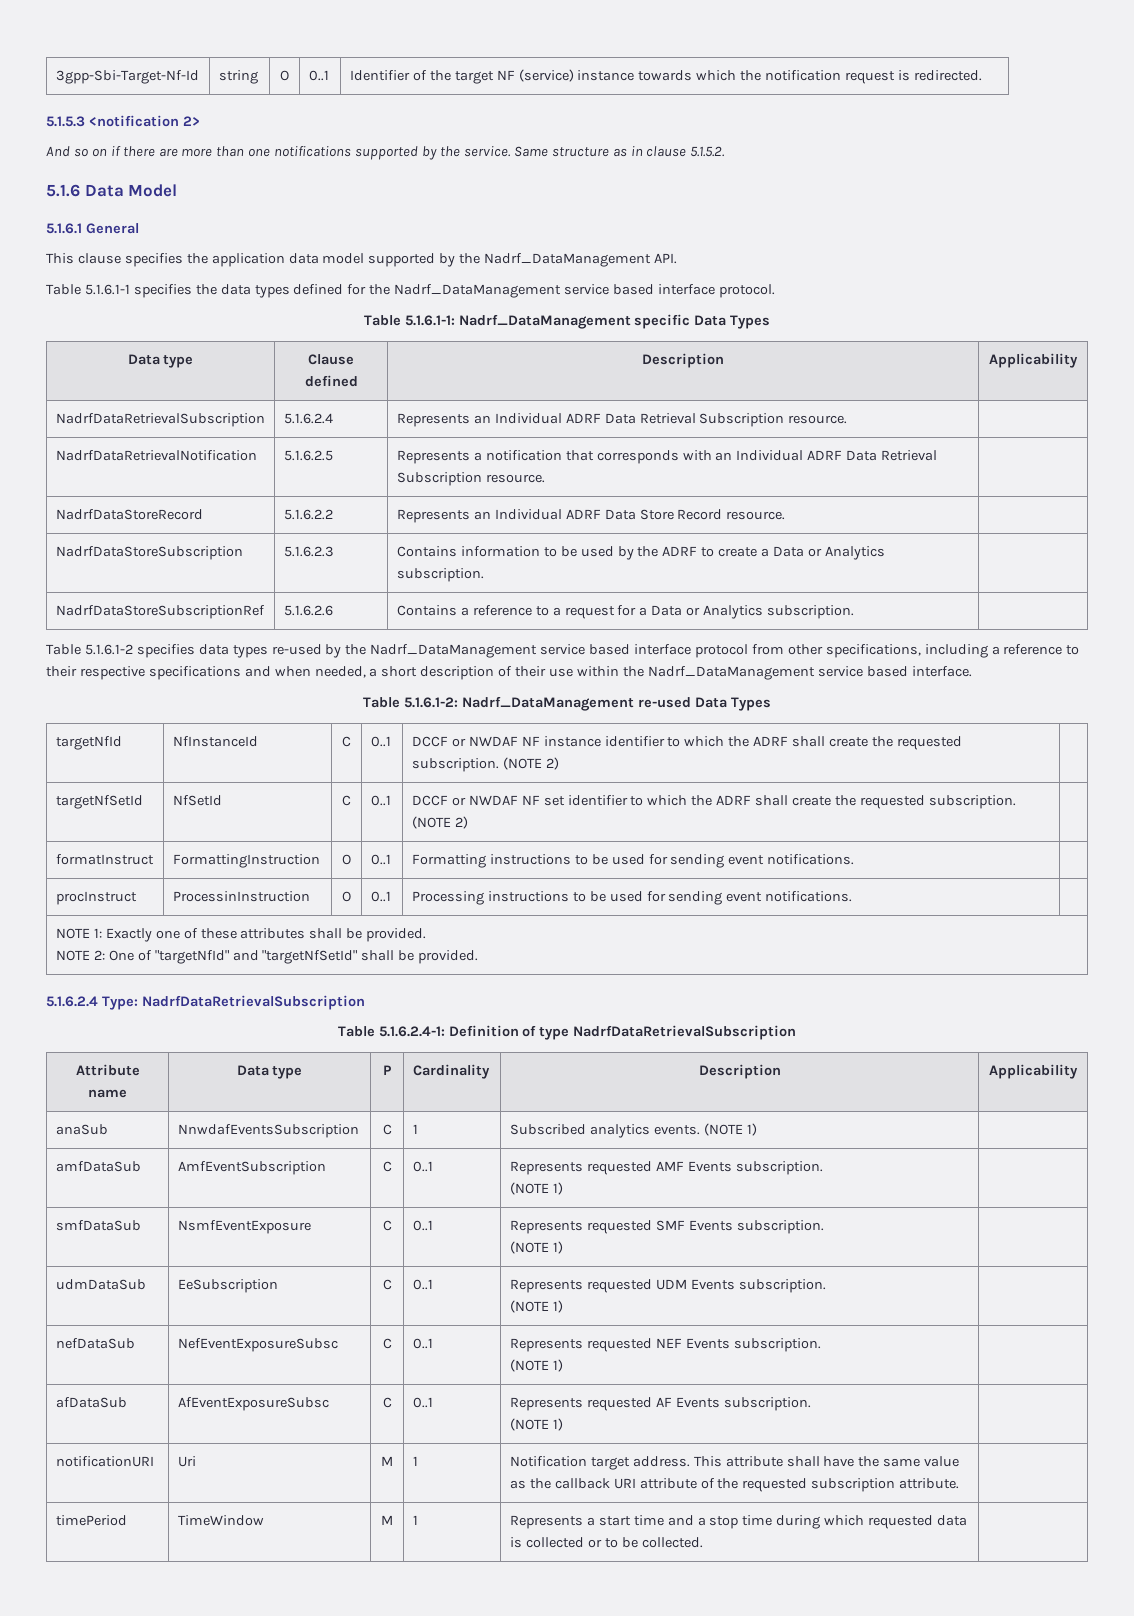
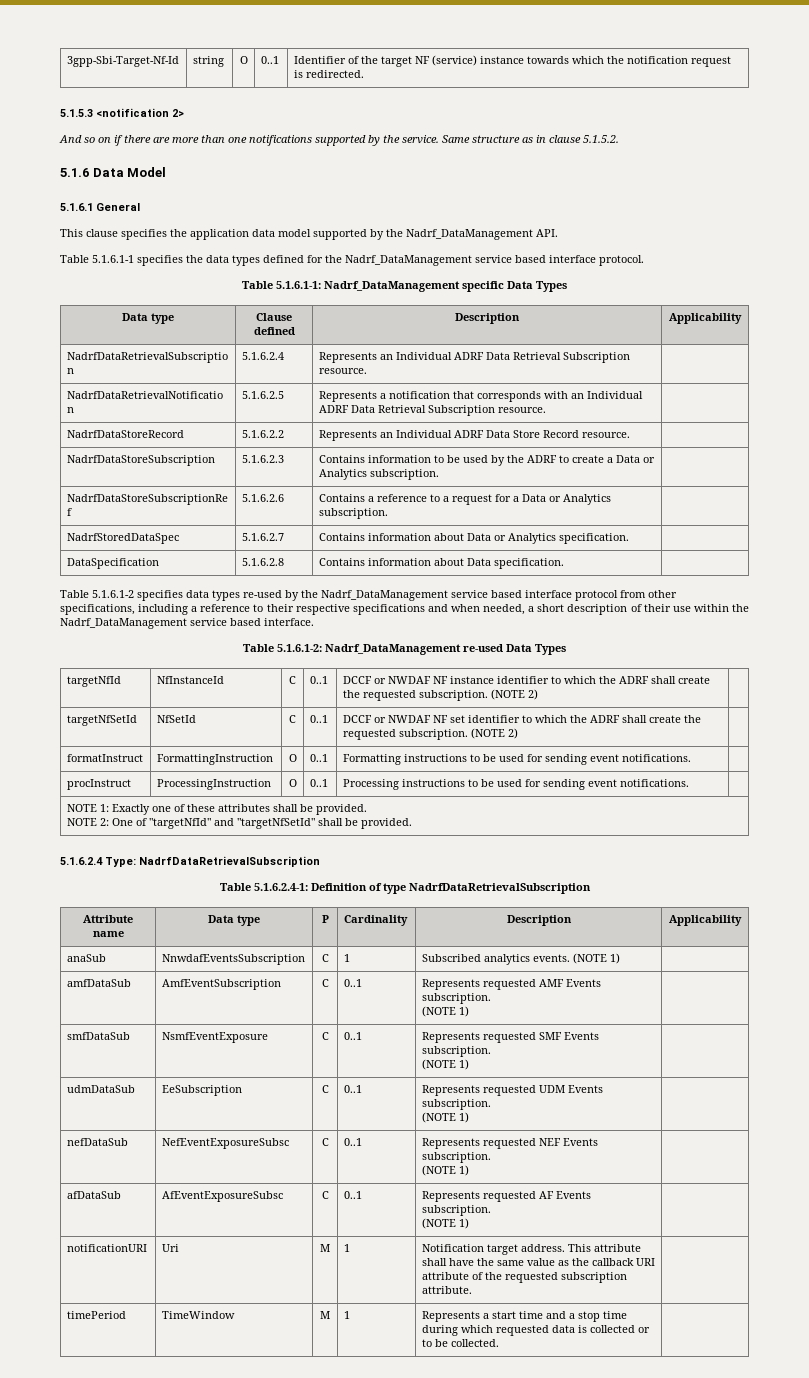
(855, 612) none -> [66,533,179,544] [241,533,284,541] [318,533,629,544] [66,558,159,569] [241,558,284,566] [318,558,564,569] // NadrfStoredDataSpec | 5.1.6.2.7 | Contains information about Data or Analytics specification. | // DataSpecification | 5.1.6.2.8 | Contains information about Data specification. |
[172,891,310,902] ProcessinInstruction -> [156,779,271,790] ProcessingInstruction

